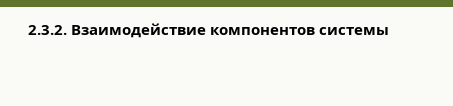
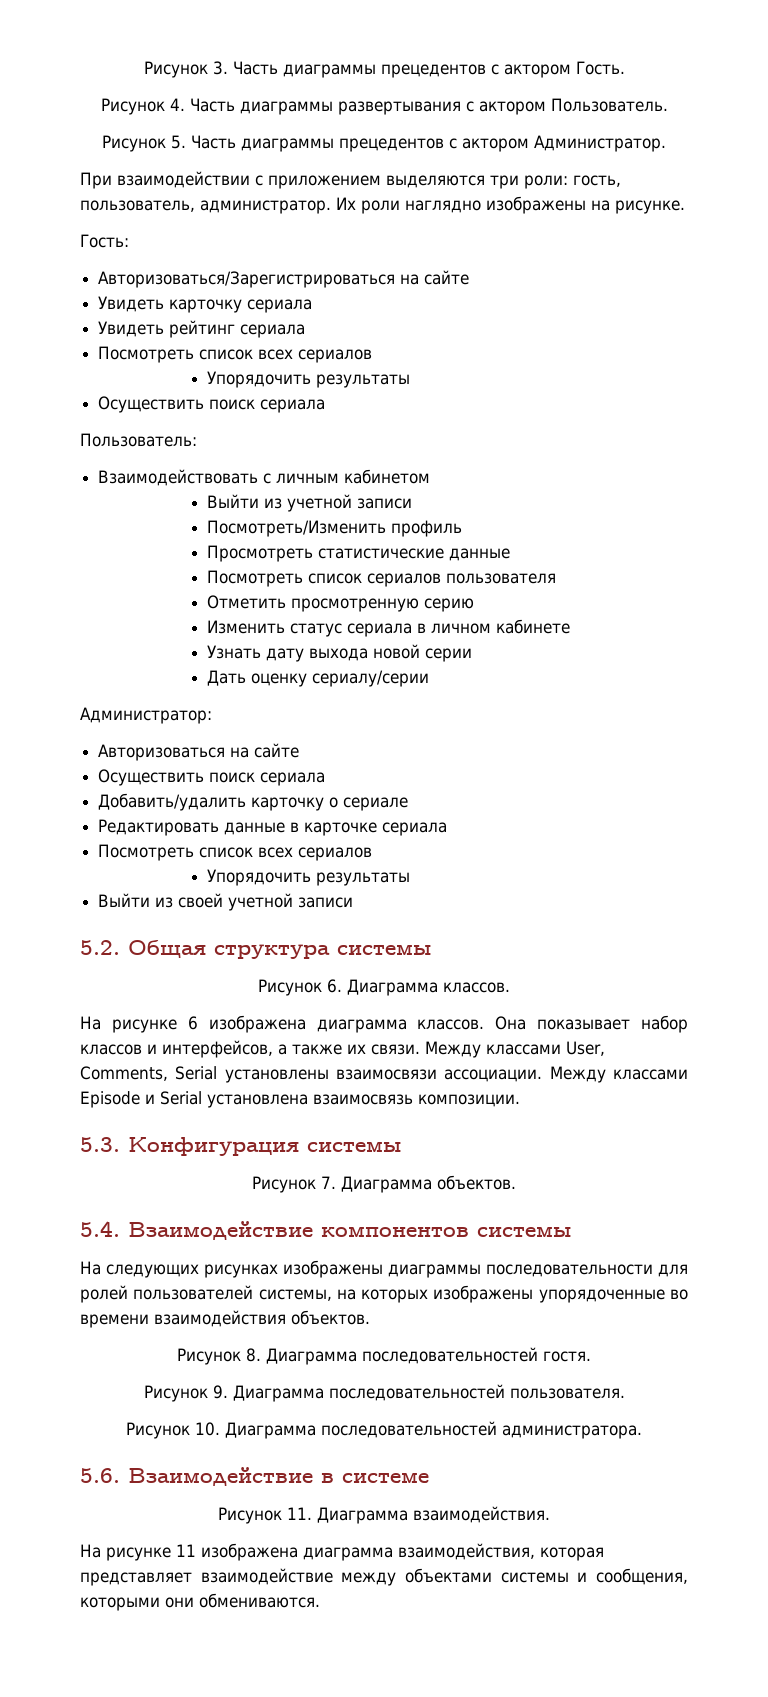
[28,23,390,38] 2.3.2. Взаимодействие компонентов системы -> [143,61,625,78] [100,98,668,115] [102,135,666,152] [80,171,621,189] [80,196,685,214] [80,234,129,248] [98,270,470,288] [98,296,313,313] [98,320,306,338] [98,346,373,363] [206,371,410,388] [98,396,326,413] [80,433,197,447] [98,469,431,486] [206,494,412,512] [206,520,462,537] [206,545,510,562] [206,570,556,587] [206,595,474,612] [206,619,570,637] [206,644,472,662] [206,670,429,687] [80,707,212,724] [98,743,300,761] [98,769,326,786] [98,793,409,811] [98,819,448,836] [98,844,373,861] [206,869,410,886] [98,893,354,911] [80,940,431,959] [258,979,510,996] [80,1015,688,1033] [80,1040,605,1058] [80,1066,688,1083] [80,1091,520,1108] [80,1137,401,1156] [252,1175,516,1193] [80,1221,571,1240] [80,1260,688,1278] [80,1285,688,1303] [80,1310,370,1328] [177,1347,591,1365] [143,1384,625,1402] [126,1421,642,1439] [80,1467,429,1486] [218,1506,550,1524] [80,1543,604,1561] [80,1568,689,1586] [80,1593,320,1611] Рисунок 3. Часть диаграммы прецедентов с актором Гость. // Рисунок 4. Часть диаграммы развертывания с актором Пользователь. // Рисунок 5. Часть диаграммы прецедентов с актором Администратор. // При взаимодействии с приложением выделяются три роли: гость, пользователь, администратор. Их роли наглядно изображены на рисунке. // Гость: // Авторизоваться/Зарегистрироваться на сайте // Увидеть карточку сериала // Увидеть рейтинг сериала // Посмотреть список всех сериалов // Упорядочить результаты // Осуществить поиск сериала // Пользователь: // Взаимодействовать с личным кабинетом // Выйти из учетной записи // Посмотреть/Изменить профиль // Просмотреть статистические данные // Посмотреть список сериалов пользователя // Отметить просмотренную серию // Изменить статус сериала в личном кабинете // Узнать дату выхода новой серии // Дать оценку сериалу/серии // Администратор: // Авторизоваться на сайте // Осуществить поиск сериала // Добавить/удалить карточку о сериале // Редактировать данные в карточке сериала // Посмотреть список всех сериалов // Упорядочить результаты // Выйти из своей учетной записи // 5.2. Общая структура системы // Рисунок 6. Диаграмма классов. // На рисунке 6 изображена диаграмма классов. Она показывает набор классов и интерфейсов, а также их связи. Между классами User, Comments, Serial установлены взаимосвязи ассоциации. Между классами Episode и Serial установлена взаимосвязь композиции. // 5.3. Конфигурация системы // Рисунок 7. Диаграмма объектов. // 5.4. Взаимодействие компонентов системы // На следующих рисунках изображены диаграммы последовательности для ролей пользователей системы, на которых изображены упорядоченные во времени взаимодействия объектов. // Рисунок 8. Диаграмма последовательностей гостя. // Рисунок 9. Диаграмма последовательностей пользователя. // Рисунок 10. Диаграмма последовательностей администратора. // 5.6. Взаимодействие в системе // Рисунок 11. Диаграмма взаимодействия. // На рисунке 11 изображена диаграмма взаимодействия, которая представляет взаимодействие между объектами системы и сообщения, которыми они обмениваются.

